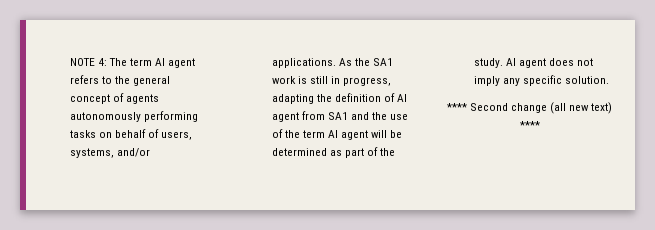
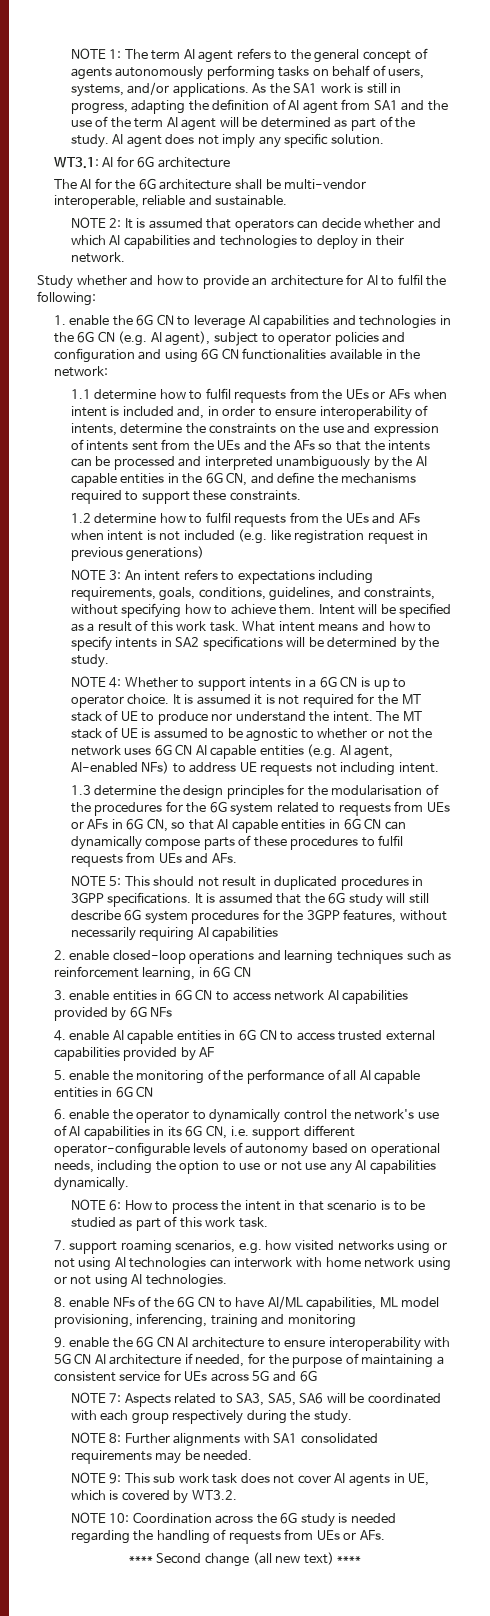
[69,58,107,66] NOTE 4: -> [70,48,122,59] NOTE 1:
(609, 80) none -> [53,156,230,169] [53,178,367,190] [53,195,288,209] [70,217,441,232] [70,235,404,249] [70,252,125,263] [37,274,447,289] [37,291,96,306] [53,314,451,329] [53,331,406,346] [53,348,421,363] [53,366,108,377] [70,388,447,403] [70,405,429,420] [70,423,439,437] [70,439,431,451] [70,456,427,470] [70,472,417,487] [70,490,301,504] [70,512,420,527] [70,529,429,544] [70,546,205,561] [70,569,374,584] [70,587,436,601] [70,603,452,618] [70,620,432,632] [70,636,440,651] [70,654,109,668] [70,676,407,691] [70,693,421,708] [70,710,422,725] [70,727,433,742] [70,744,394,759] [70,761,439,776] [70,784,439,799] [70,801,450,816] [70,818,406,833] [70,835,404,850] [70,852,237,867] [70,875,424,890] [70,892,429,907] [70,909,447,924] [70,927,279,941] [53,950,452,964] [53,966,251,981] [53,989,409,1004] [53,1006,173,1021] [53,1029,435,1044] [53,1047,215,1061] [53,1069,421,1084] [53,1086,154,1098] [53,1109,439,1123] [53,1125,355,1140] [53,1142,441,1157] [53,1160,436,1174] [53,1177,129,1191] [70,1199,426,1214] [70,1216,268,1231] [53,1240,447,1254] [53,1257,451,1271] [53,1274,227,1288] [53,1296,440,1311] [53,1313,356,1328] [53,1336,451,1351] [53,1353,444,1368] [53,1370,317,1382] [70,1392,441,1407] [70,1410,352,1424] [70,1432,378,1447] [70,1450,253,1464] [70,1472,430,1487] [70,1490,237,1504] [70,1512,396,1527] [70,1529,385,1544] // WT3.1: AI for 6G architecture // The AI for the 6G architecture shall be multi-vendor interoperable, reliable and sustainable. // NOTE 2: It is assumed that operators can decide whether and which AI capabilities and technologies to deploy in their network. // Study whether and how to provide an architecture for AI to fulfil the following: // 1. enable the 6G CN to leverage AI capabilities and technologies in the 6G CN (e.g. AI agent), subject to operator policies and configuration and using 6G CN functionalities available in the network: // 1.1 determine how to fulfil requests from the UEs or AFs when intent is included and, in order to ensure interoperability of intents, determine the constraints on the use and expression of intents sent from the UEs and the AFs so that the intents can be processed and interpreted unambiguously by the AI capable entities in the 6G CN, and define the mechanisms required to support these constraints. // 1.2 determine how to fulfil requests from the UEs and AFs when intent is not included (e.g. like registration request in previous generations) // NOTE 3: An intent refers to expectations including requirements, goals, conditions, guidelines, and constraints, without specifying how to achieve them. Intent will be specified as a result of this work task. What intent means and how to specify intents in SA2 specifications will be determined by the study. // NOTE 4: Whether to support intents in a 6G CN is up to operator choice. It is assumed it is not required for the MT stack of UE to produce nor understand the intent. The MT stack of UE is assumed to be agnostic to whether or not the network uses 6G CN AI capable entities (e.g. AI agent, AI-enabled NFs) to address UE requests not including intent. // 1.3 determine the design principles for the modularisation of the procedures for the 6G system related to requests from UEs or AFs in 6G CN, so that AI capable entities in 6G CN can dynamically compose parts of these procedures to fulfil requests from UEs and AFs. // NOTE 5: This should not result in duplicated procedures in 3GPP specifications. It is assumed that the 6G study will still describe 6G system procedures for the 3GPP features, without necessarily requiring AI capabilities // 2. enable closed-loop operations and learning techniques such as reinforcement learning, in 6G CN // 3. enable entities in 6G CN to access network AI capabilities provided by 6G NFs // 4. enable AI capable entities in 6G CN to access trusted external capabilities provided by AF // 5. enable the monitoring of the performance of all AI capable entities in 6G CN // 6. enable the operator to dynamically control the network's use of AI capabilities in its 6G CN, i.e. support different operator-configurable levels of autonomy based on operational needs, including the option to use or not use any AI capabilities dynamically. // NOTE 6: How to process the intent in that scenario is to be studied as part of this work task. // 7. support roaming scenarios, e.g. how visited networks using or not using AI technologies can interwork with home network using or not using AI technologies. // 8. enable NFs of the 6G CN to have AI/ML capabilities, ML model provisioning, inferencing, training and monitoring // 9. enable the 6G CN AI architecture to ensure interoperability with 5G CN AI architecture if needed, for the purpose of maintaining a consistent service for UEs across 5G and 6G // NOTE 7: Aspects related to SA3, SA5, SA6 will be coordinated with each group respectively during the study. // NOTE 8: Further alignments with SA1 consolidated requirements may be needed. // NOTE 9: This sub work task does not cover AI agents in UE, which is covered by WT3.2. // NOTE 10: Coordination across the 6G study is needed regarding the handling of requests from UEs or AFs.

